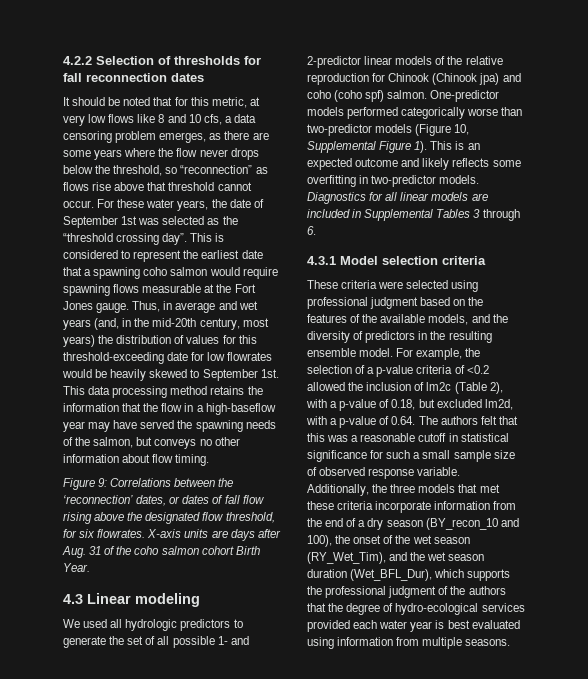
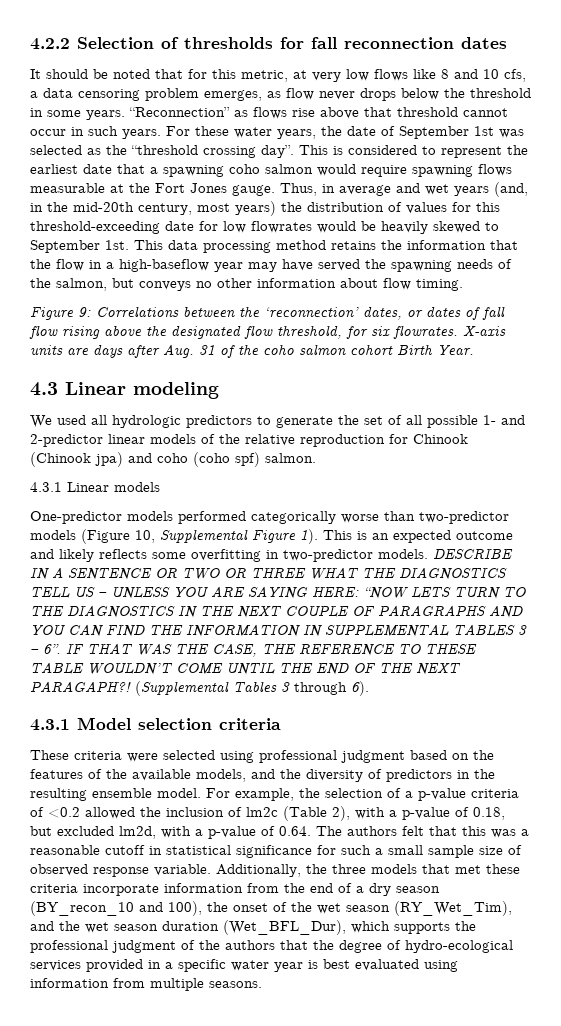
[224,131,269,140] [63,148,174,160] there are some years where the -> (281, 94) none
[113,165,253,176] threshold, so “reconnection” -> [470,88,531,98] [30,107,230,120] threshold in some years. “Reconnection”
[63,200,94,208] occur. -> [30,126,161,139] occur in such years.
(428, 94) none -> [30,482,160,492] // 4.3.1 Linear models //
[307,192,488,204] [307,209,434,221] Diagnostics for all linear models are included in Supplemental -> [433,549,513,559] [30,567,507,580] [30,586,526,599] [30,605,523,618] [30,624,527,637] [30,643,477,657] [30,662,461,675] [30,681,229,696] DESCRIBE IN A SENTENCE OR TWO OR THREE WHAT THE DIAGNOSTICS TELL US – UNLESS YOU ARE SAYING HERE: “NOW LETS TURN TO THE DIAGNOSTICS IN THE NEXT COUPLE OF PARAGRAPHS AND YOU CAN FIND THE INFORMATION IN SUPPLEMENTAL TABLES 3 – 6”. IF THAT WAS THE CASE, THE REFERENCE TO THESE TABLE WOULDN’T COME UNTIL THE END OF THE NEXT PARAGAPH?! (Supplemental
[307,226,316,235] 6. -> [351,681,369,696] 6).
[353,620,378,629] each -> [148,959,226,972] in a specific

